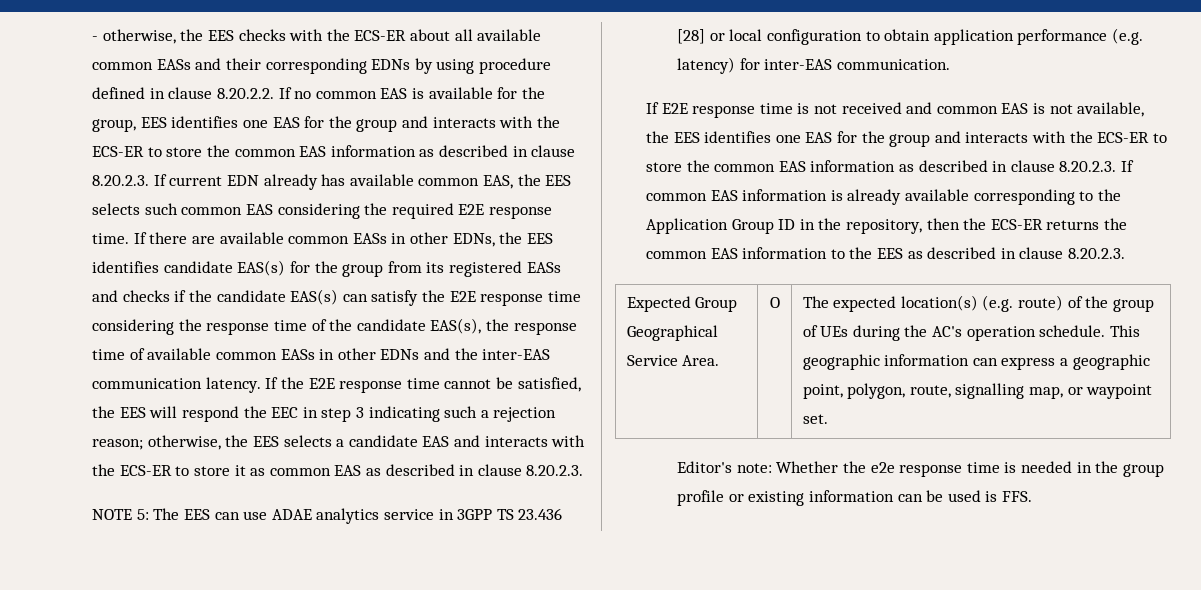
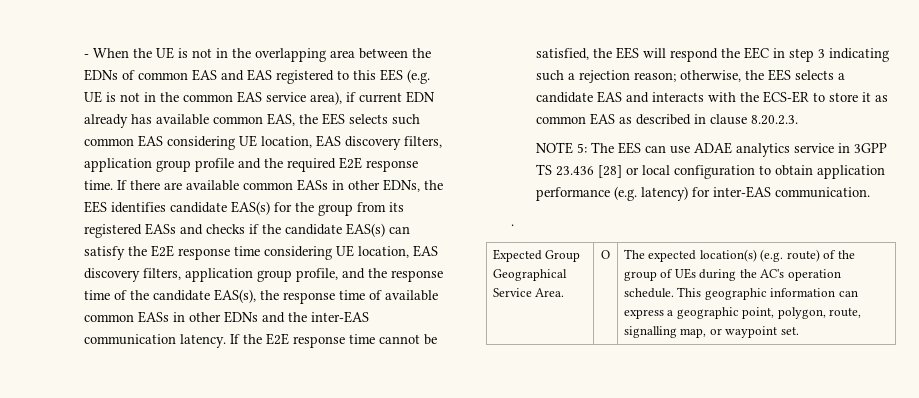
[102,29,542,44] [92,58,551,74] [92,87,545,99] [92,116,560,132] [92,145,576,157] [92,174,167,186] otherwise, the EES checks with the ECS-ER about all available common EASs and their corresponding EDNs by using procedure defined in clause 8.20.2.2. If no common EAS is available for the group, EES identifies one EAS for the group and interacts with the ECS-ER to store the common EAS information as described in clause 8.20.2.3. If -> [92,47,431,62] [83,69,430,84] [83,91,356,105] When the UE is not in the overlapping area between the EDNs of common EAS and EAS registered to this EES (e.g. UE is not in the common EAS service area), if
(360, 211) none -> [238,135,442,150] [83,158,261,172] UE location, EAS discovery filters, application group profile and
(175, 327) none -> [335,245,438,258] [83,268,365,282] UE location, EAS discovery filters, application group profile, and
[646,102,1145,118] [646,131,1167,147] [646,160,1135,172] [646,189,1121,205] [646,218,1128,234] [646,247,1126,259] If E2E response time is not received and common EAS is not available, the EES identifies one EAS for the group and interacts with the ECS-ER to store the common EAS information as described in clause 8.20.2.3. If common EAS information is already available corresponding to the Application Group ID in the repository, then the ECS-ER returns the common EAS information to the EES as described in clause 8.20.2.3. -> [510,224,514,226] .
[677,461,1164,477] [677,490,1032,506] // Editor's note: Whether the e2e response time is needed in the group profile or existing information can be used is FFS. -> (799, 331) none

